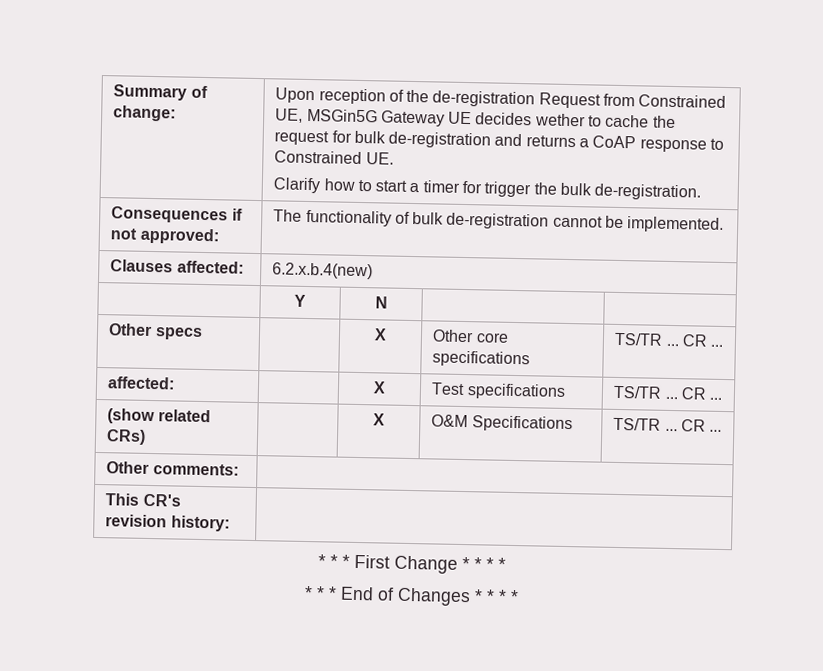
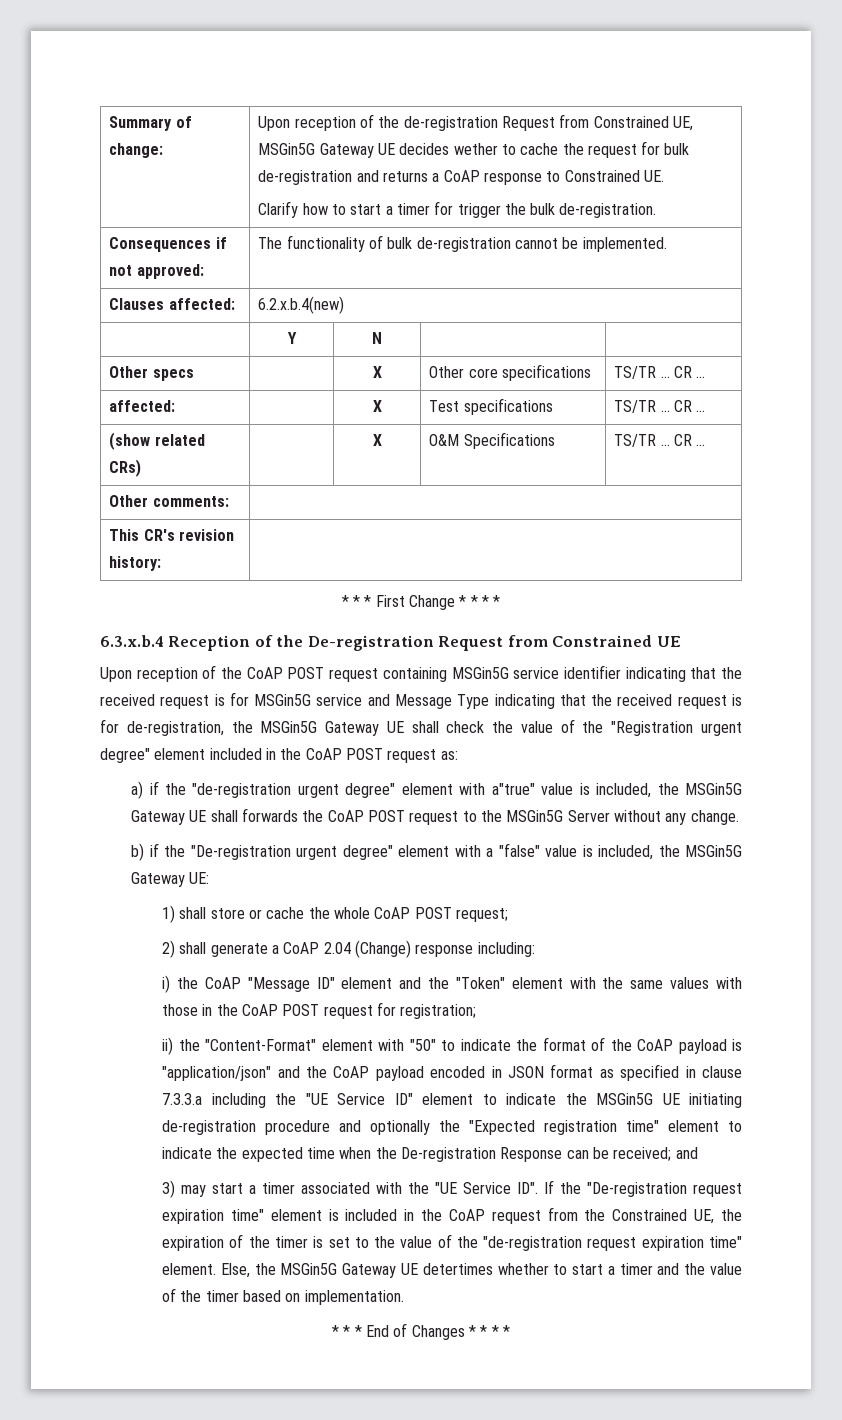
(506, 564) none -> [100,635,681,651] [100,665,743,682] [100,692,743,709] [100,719,742,736] [100,748,458,763] [131,781,742,799] [131,808,739,825] [131,843,742,861] [131,872,210,887] [162,905,509,923] [162,940,535,958] [162,975,743,993] [162,1002,477,1019] [162,1037,742,1055] [162,1064,742,1081] [162,1093,742,1108] [162,1120,742,1135] [162,1147,698,1162] [162,1180,742,1198] [162,1207,743,1224] [162,1234,743,1251] [162,1263,743,1278] [162,1288,404,1305] // 6.3.x.b.4 Reception of the De-registration Request from Constrained UE // Upon reception of the CoAP POST request containing MSGin5G service identifier indicating that the received request is for MSGin5G service and Message Type indicating that the received request is for de-registration, the MSGin5G Gateway UE shall check the value of the "Registration urgent degree" element included in the CoAP POST request as: // a) if the "de-registration urgent degree" element with a"true" value is included, the MSGin5G Gateway UE shall forwards the CoAP POST request to the MSGin5G Server without any change. // b) if the "De-registration urgent degree" element with a "false" value is included, the MSGin5G Gateway UE: // 1) shall store or cache the whole CoAP POST request; // 2) shall generate a CoAP 2.04 (Change) response including: // i) the CoAP "Message ID" element and the "Token" element with the same values with those in the CoAP POST request for registration; // ii) the "Content-Format" element with "50" to indicate the format of the CoAP payload is "application/json" and the CoAP payload encoded in JSON format as specified in clause 7.3.3.a including the "UE Service ID" element to indicate the MSGin5G UE initiating de-registration procedure and optionally the "Expected registration time" element to indicate the expected time when the De-registration Response can be received; and // 3) may start a timer associated with the "UE Service ID". If the "De-registration request expiration time" element is included in the CoAP request from the Constrained UE, the expiration of the timer is set to the value of the "de-registration request expiration time" element. Else, the MSGin5G Gateway UE detertimes whether to start a timer and the value of the timer based on implementation.

